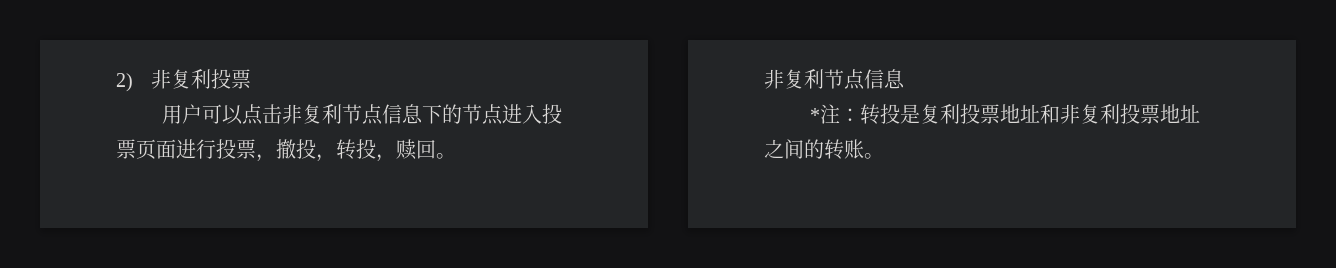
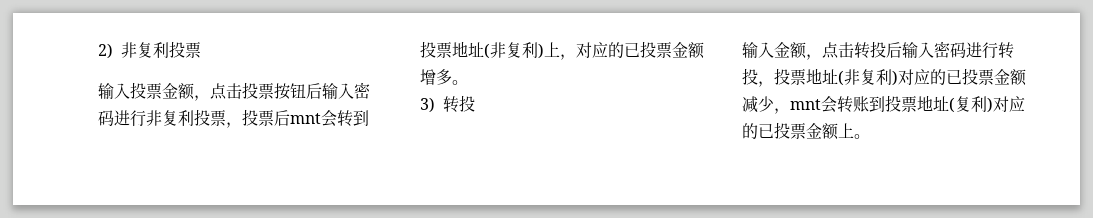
[162,104,563,125] [116,139,456,162] [764,69,905,90] [810,104,1201,125] [764,139,864,160] 用户可以点击非复利节点信息下的节点进入投票页面进行投票，撤投，转投，赎回。 // 非复利节点信息 // *注：转投是复利投票地址和非复利投票地址之间的转账 -> [98,82,370,101] [98,109,369,128] [420,41,705,60] [420,69,468,85] [420,95,475,113] [742,41,1014,60] [742,68,1027,87] [742,95,1025,114] [742,122,854,140] 输入投票金额，点击投票按钮后输入密码进行非复利投票，投票后mnt会转到投票地址(非复利)上，对应的已投票金额增多。 // 3)转投 // 输入金额，点击转投后输入密码进行转投，投票地址(非复利)对应的已投票金额减少，mnt会转账到投票地址(复利)对应的已投票金额上

